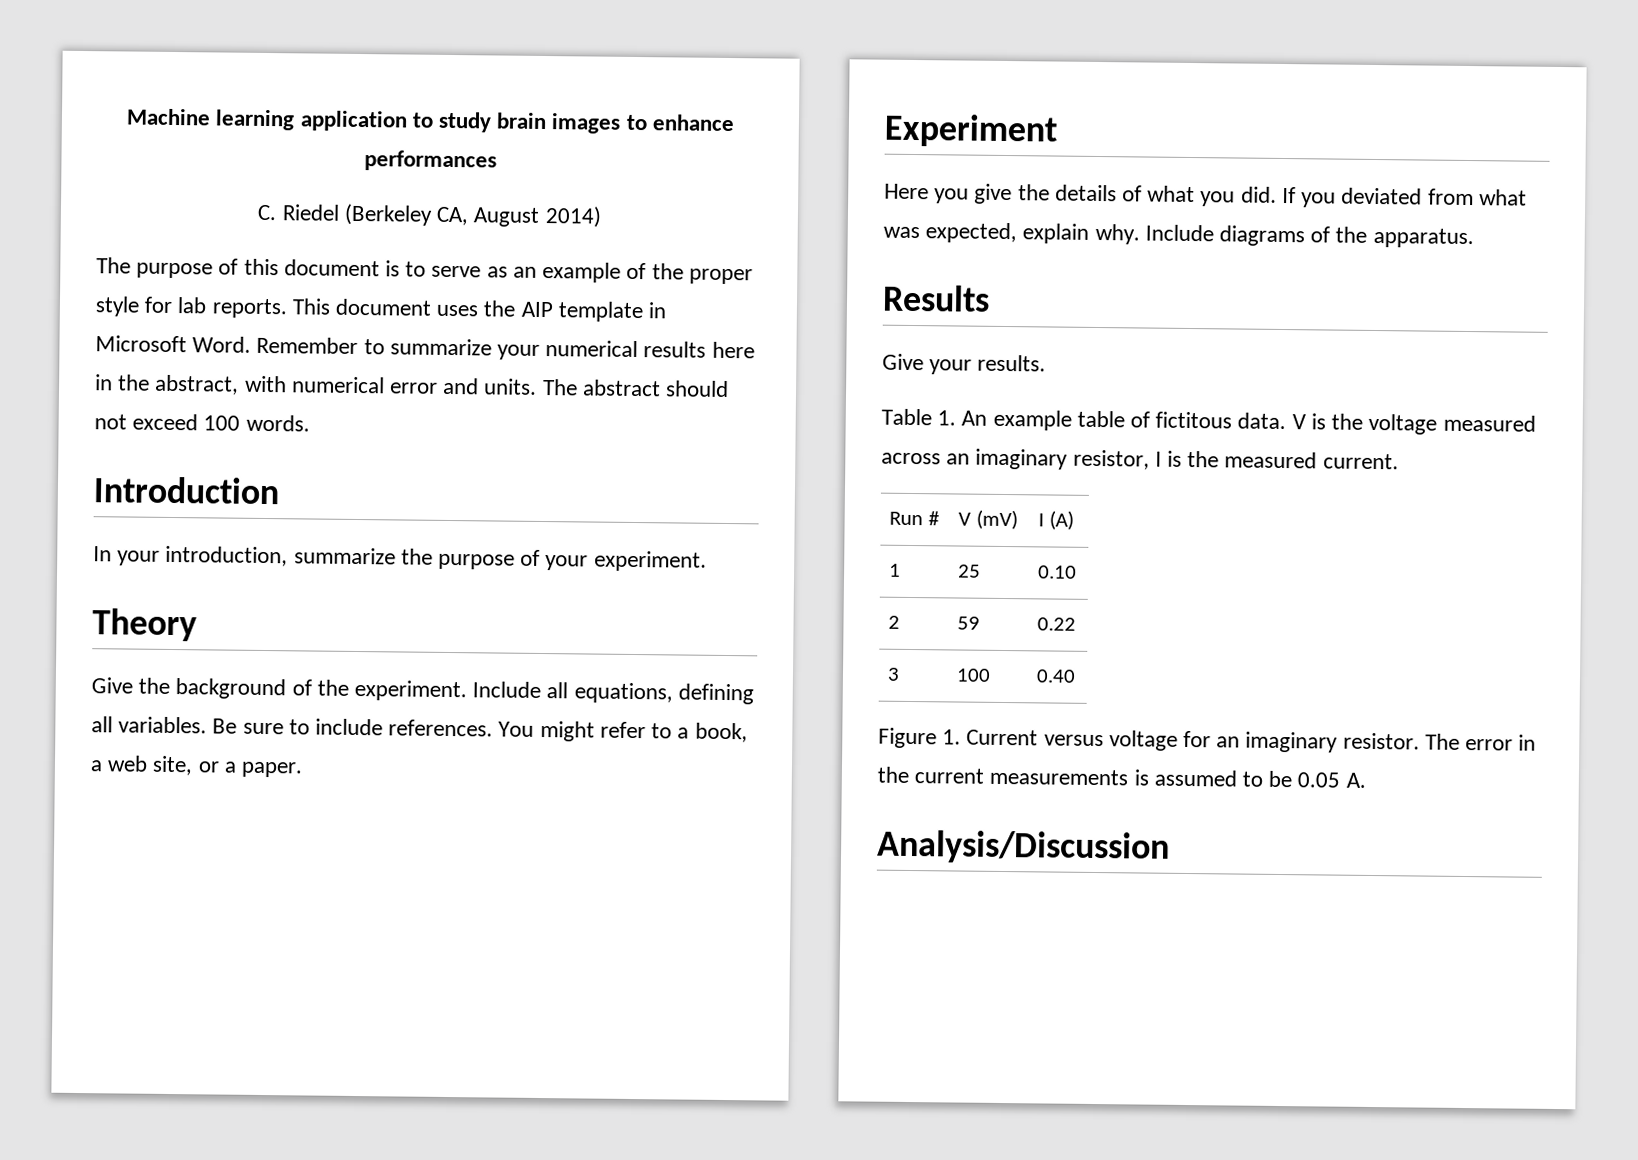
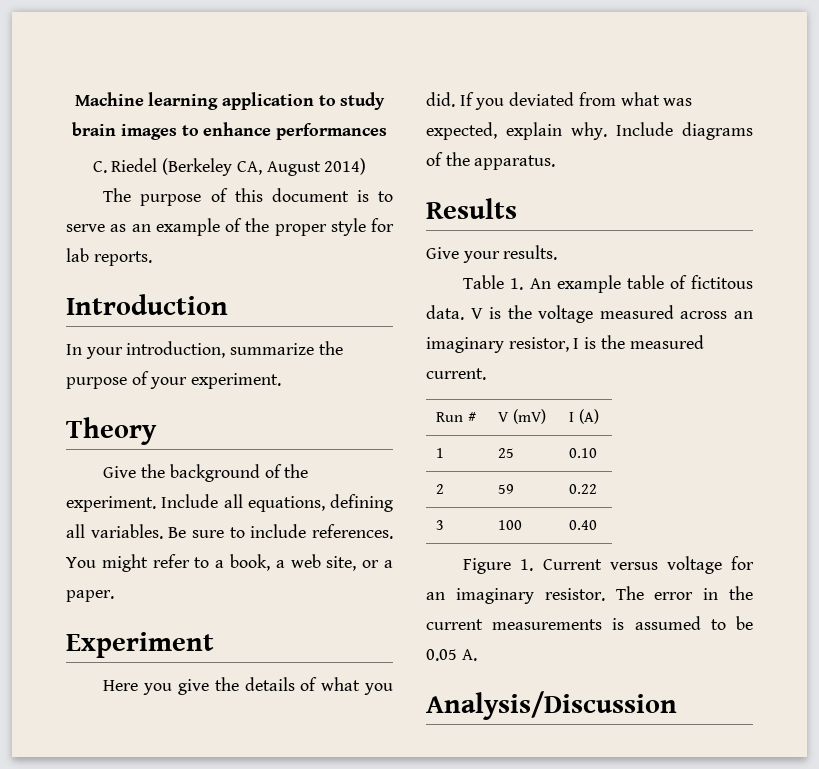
[291,298,667,323] [95,335,755,360] [95,374,730,398] [94,413,310,432] This document uses the AIP template in Microsoft Word. Remember to summarize your numerical results here in the abstract, with numerical error and units. The abstract should not exceed 100 words. -> (152, 258) none

